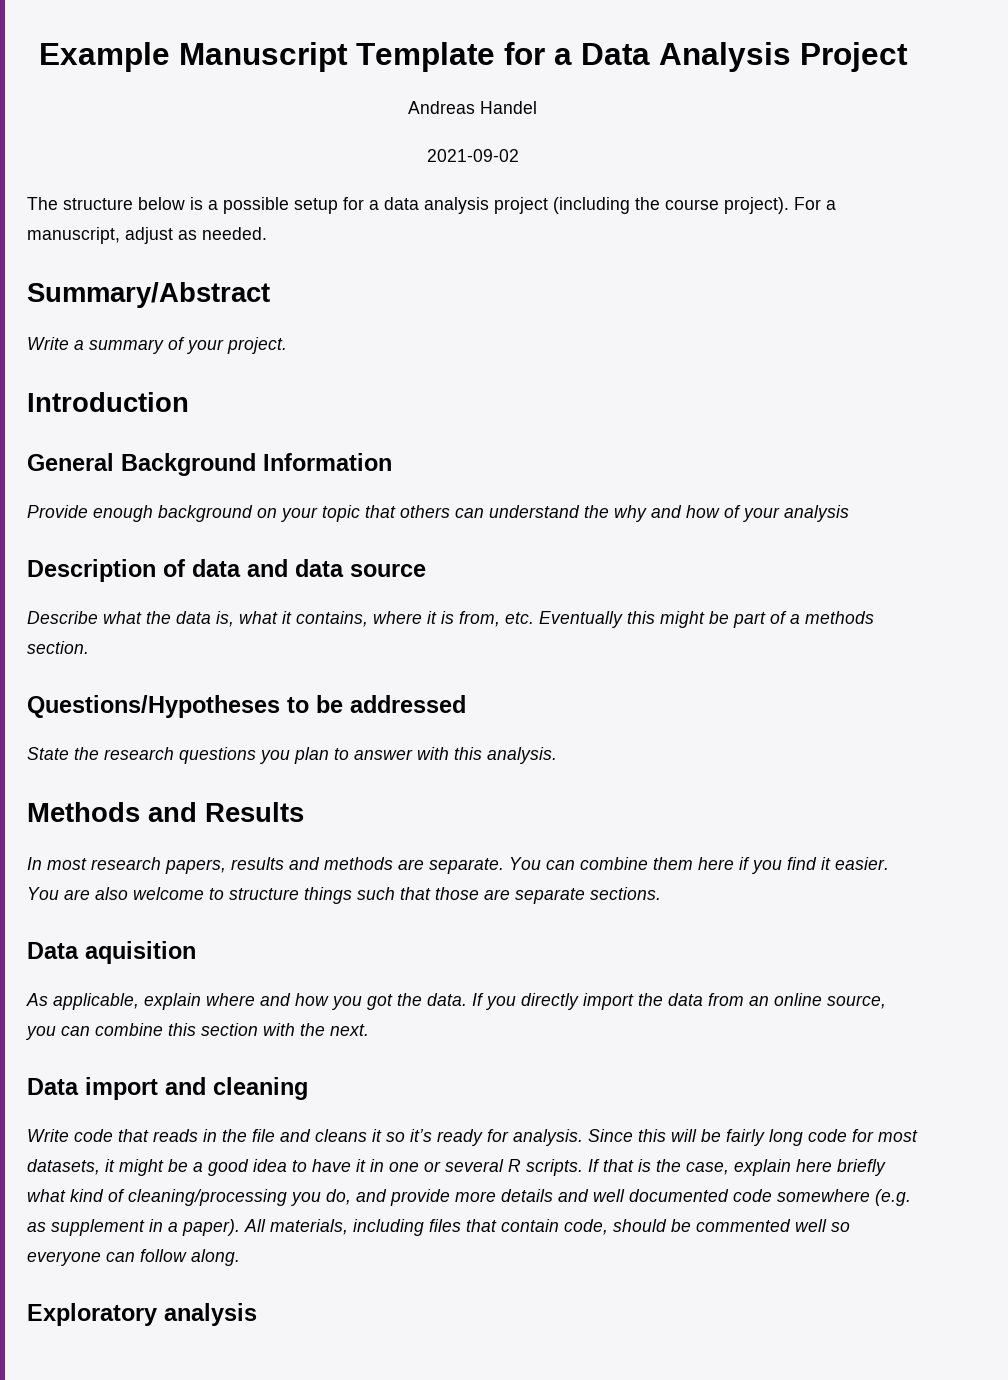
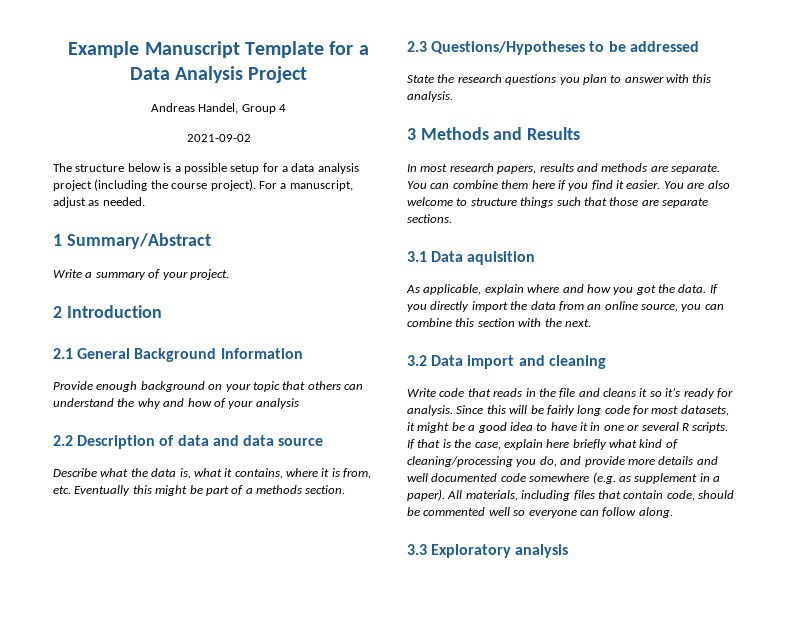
[480,101,537,114] Handel -> [198,103,287,114] Handel, Group 4
(267, 233) none -> [53,234,62,246] 1
(287, 345) none -> [53,306,62,318] 2
(189, 402) none -> [53,348,73,359] 2.1
(849, 513) none -> [53,435,73,446] 2.2
(89, 647) none -> [407,41,427,52] 2.3
(557, 755) none -> [407,128,416,140] 3
(661, 893) none -> [407,251,427,262] 3.1
(369, 1030) none -> [407,355,427,366] 3.2
(240, 1257) none -> [407,544,427,555] 3.3

